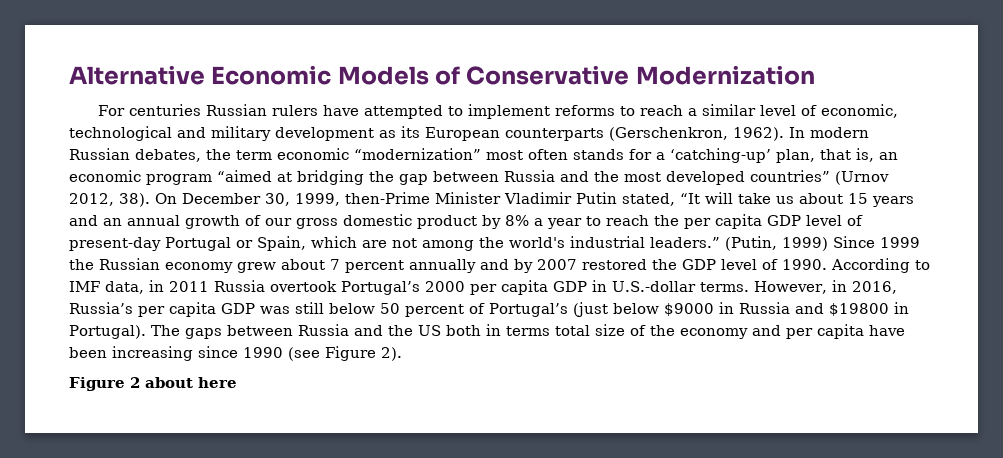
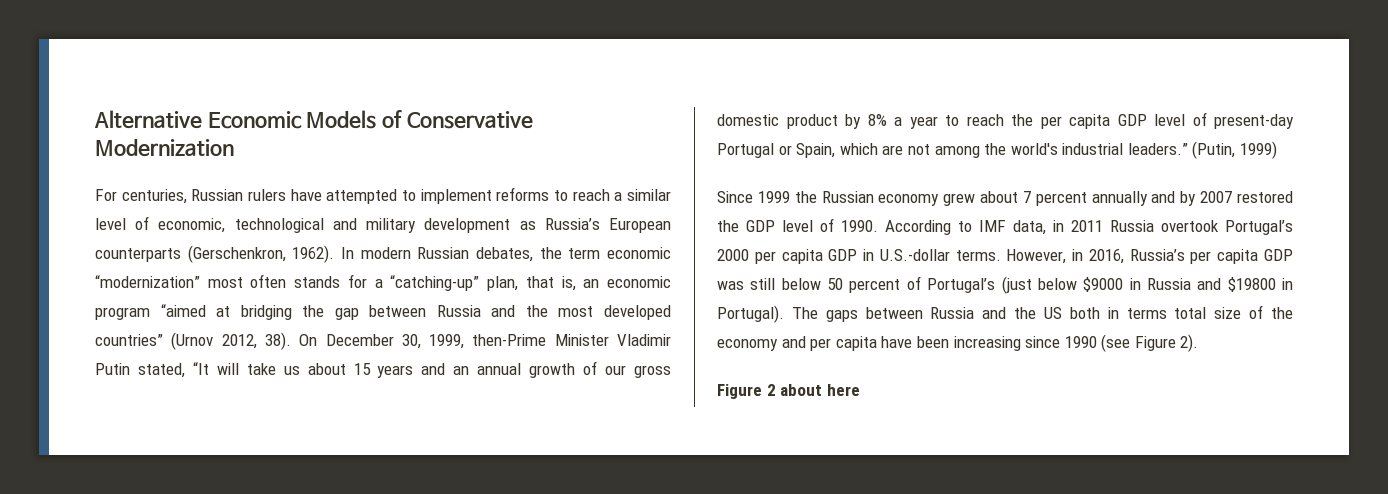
[128,104,201,116] centuries -> [121,189,187,204] centuries,
[401,126,420,138] its -> [544,218,600,230] Russia’s
[670,148,771,163] ‘catching-up’ -> [390,275,480,291] “catching-up”
(828, 244) none -> (1278, 150) //

